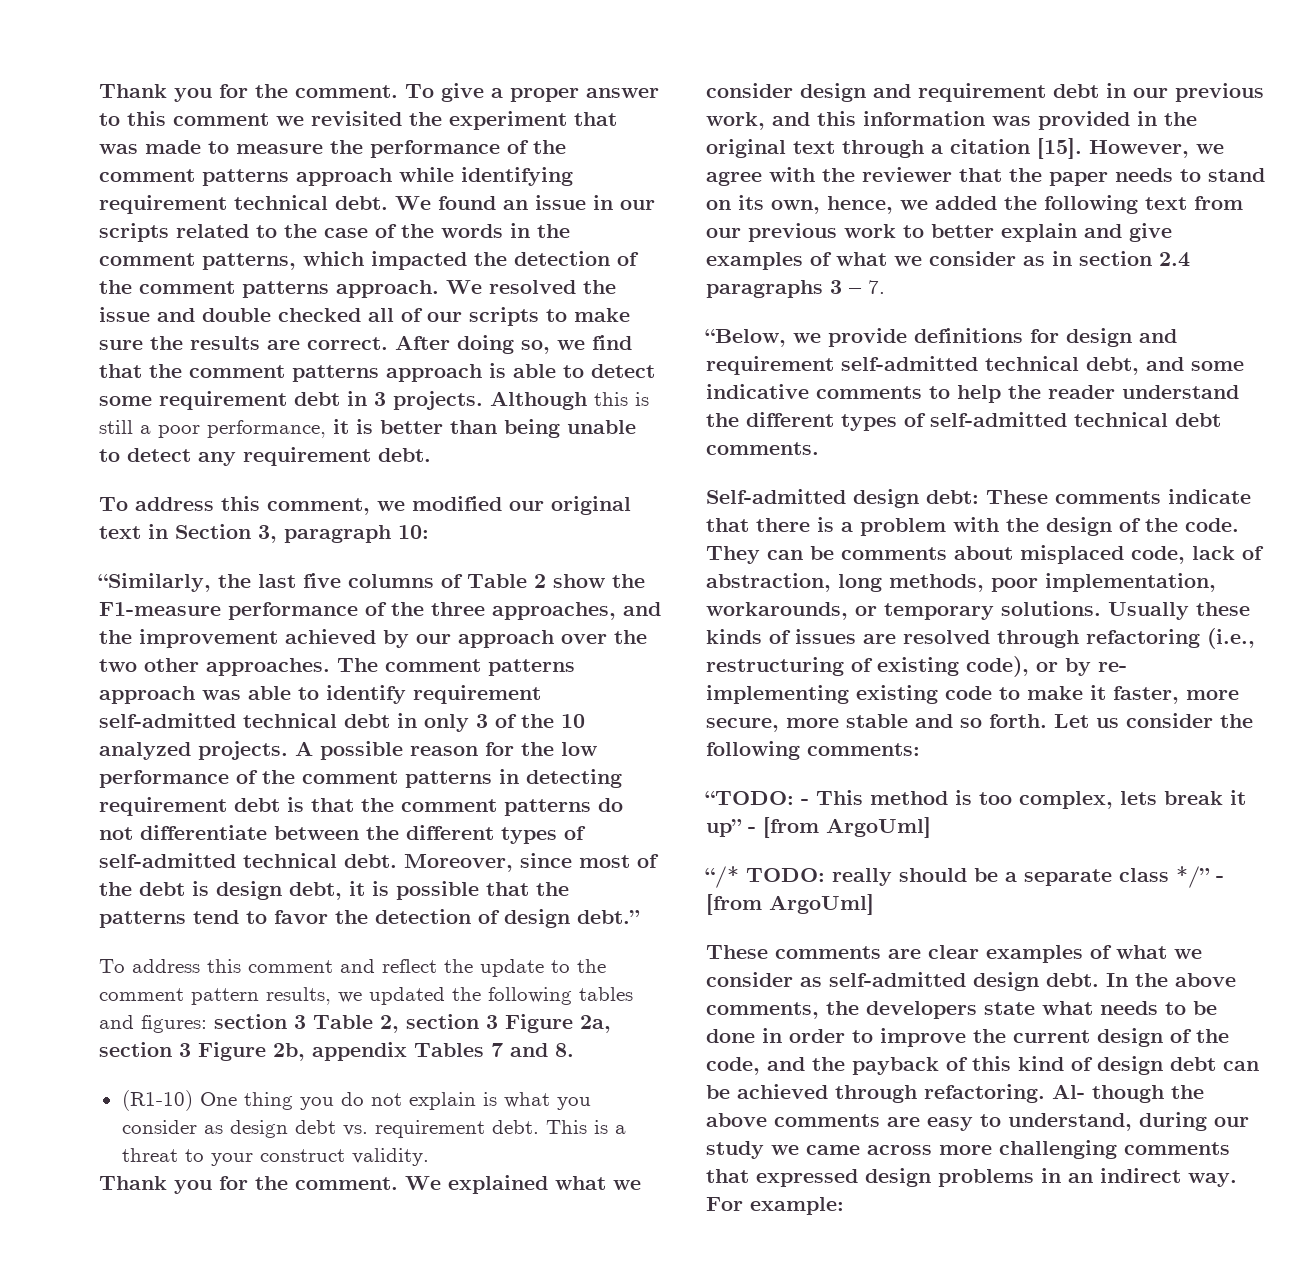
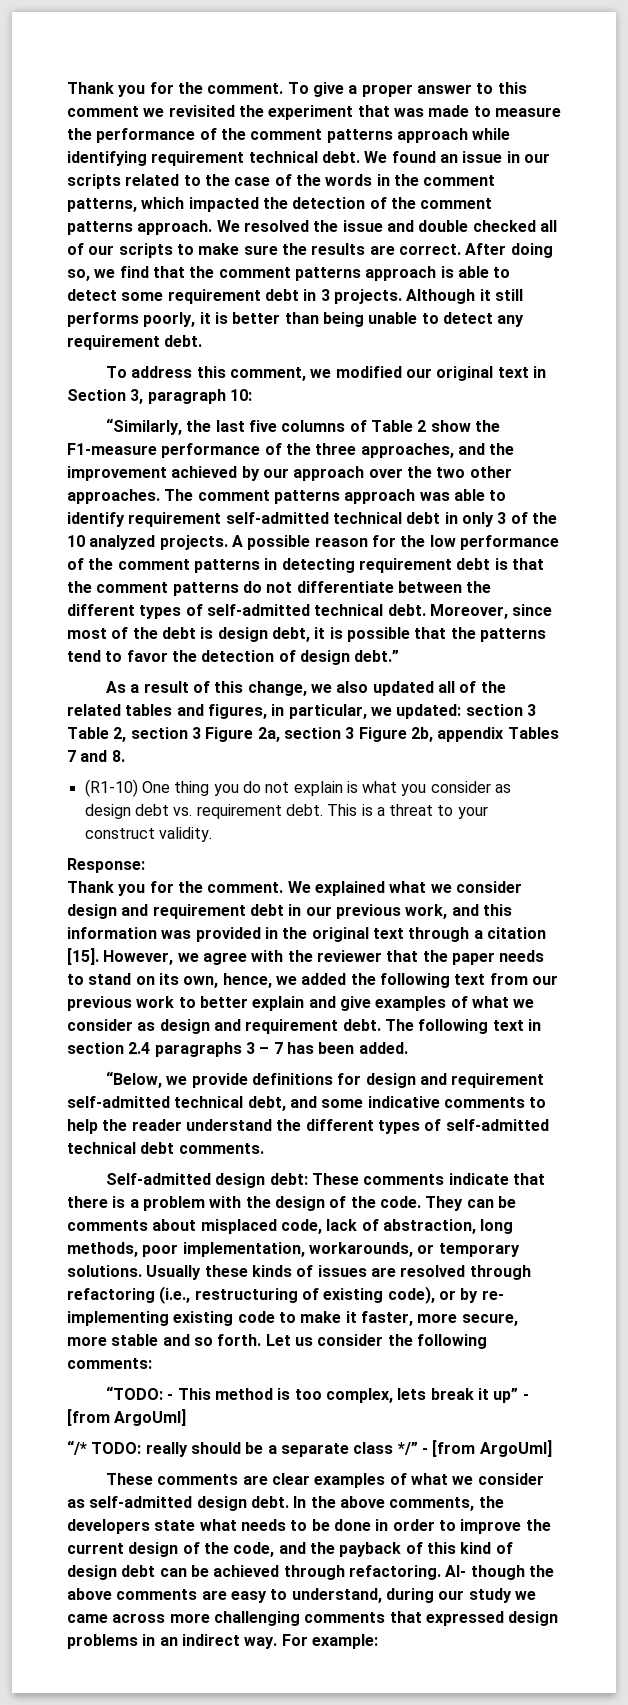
[594,392,649,406] [99,420,326,438] this is still a poor performance, -> [479,289,523,301] [67,312,196,327] it still performs poorly,
[99,959,606,977] [99,987,633,1005] [99,1015,207,1033] To address this comment and reflect the update to the comment pattern results, we updated the following tables and figures: -> [106,681,506,696] [67,704,462,719] As a result of this change, we also updated all of the related tables and figures, in particular, we updated:
(429, 1157) none -> [67,858,145,873] // Response:
(1045, 261) none -> [159,1019,524,1034] design and requirement debt. The following text
[868,280,885,294] 7. -> [273,1042,408,1054] 7 has been added.

